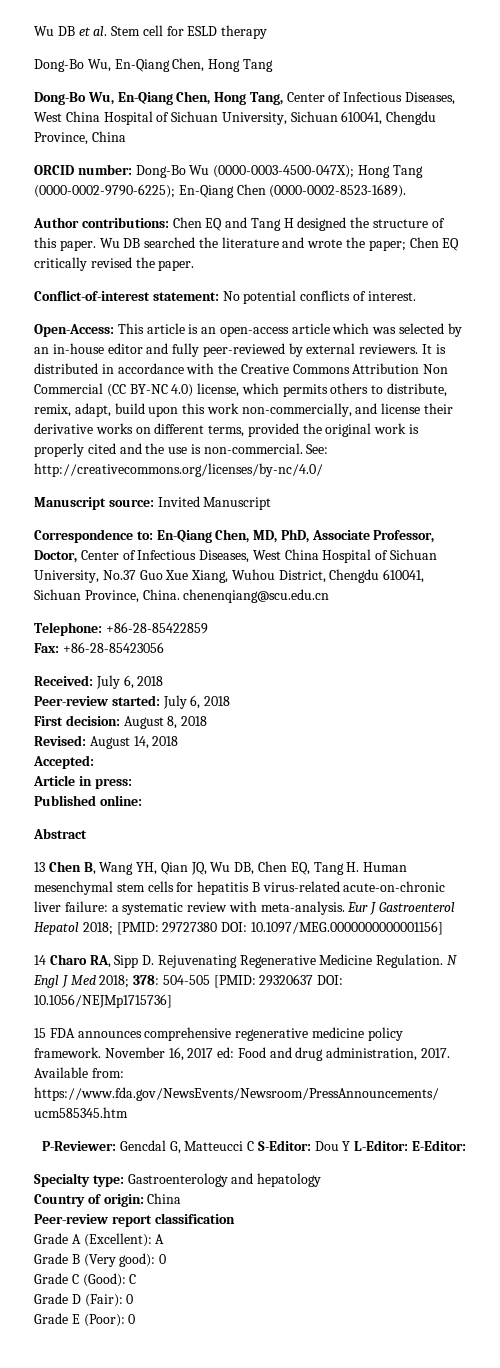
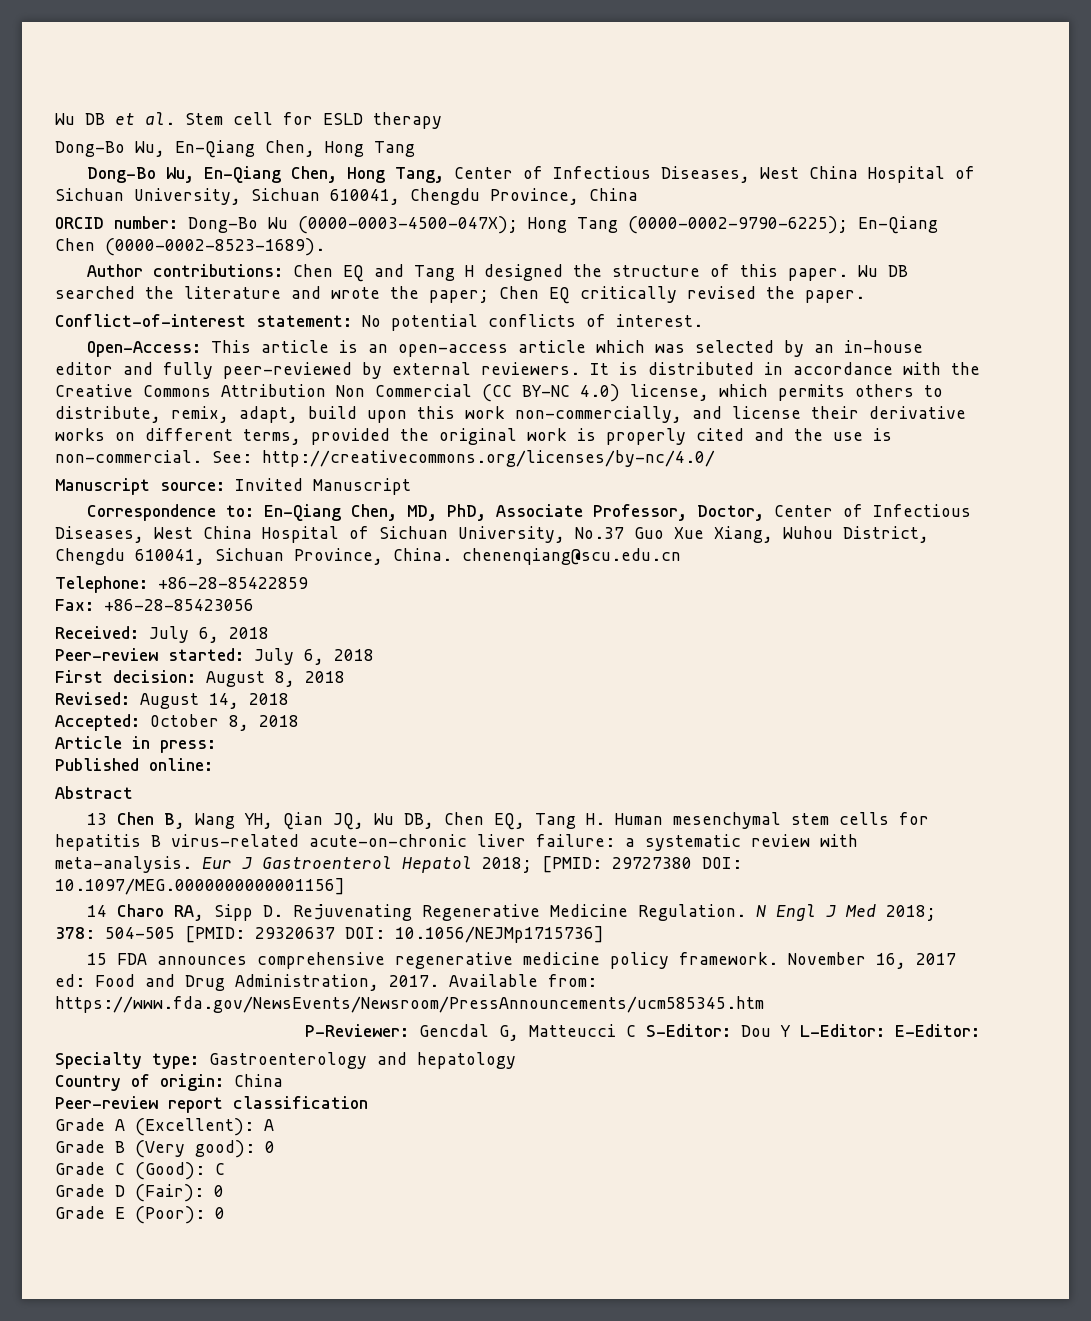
(94, 762) none -> [150,714,299,731] October 8, 2018
[295,1047,418,1061] drug administration, -> [185,974,379,991] Drug Administration,

